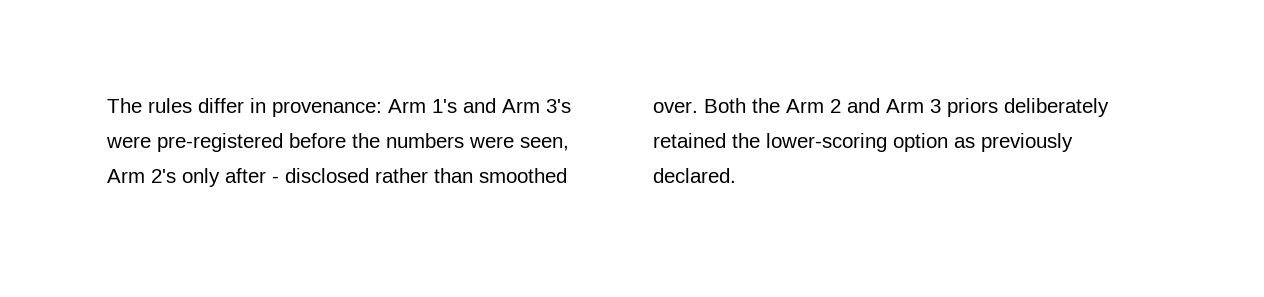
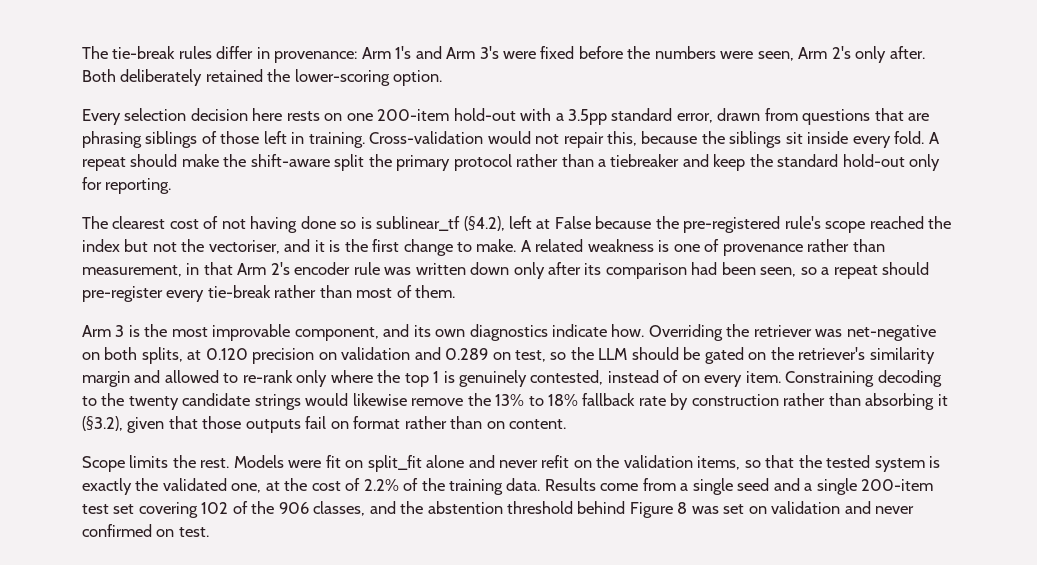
[107,98,142,113] The -> [82,46,176,59] The tie-break
[157,133,283,152] pre-registered -> [540,46,575,59] fixed
[225,168,567,183] [653,98,1109,117] [653,133,1073,152] [653,168,736,183] after - disclosed rather than smoothed over. Both the Arm 2 and Arm 3 priors deliberately retained the lower-scoring option as previously declared. -> [889,46,925,59] [82,69,443,86] [82,108,930,125] [82,131,940,148] [82,154,941,171] [82,177,172,194] [82,216,952,233] [82,239,885,256] [82,262,930,279] [82,285,456,302] [82,324,936,341] [82,347,935,364] [82,370,942,387] [82,393,948,410] [82,416,567,433] [82,455,941,472] [82,478,934,495] [82,501,915,518] [82,524,209,537] after. Both deliberately retained the lower-scoring option. // Every selection decision here rests on one 200-item hold-out with a 3.5pp standard error, drawn from questions that are phrasing siblings of those left in training. Cross-validation would not repair this, because the siblings sit inside every fold. A repeat should make the shift-aware split the primary protocol rather than a tiebreaker and keep the standard hold-out only for reporting. // The clearest cost of not having done so is sublinear_tf (§4.2), left at False because the pre-registered rule's scope reached the index but not the vectoriser, and it is the first change to make. A related weakness is one of provenance rather than measurement, in that Arm 2's encoder rule was written down only after its comparison had been seen, so a repeat should pre-register every tie-break rather than most of them. // Arm 3 is the most improvable component, and its own diagnostics indicate how. Overriding the retriever was net-negative on both splits, at 0.120 precision on validation and 0.289 on test, so the LLM should be gated on the retriever's similarity margin and allowed to re-rank only where the top 1 is genuinely contested, instead of on every item. Constraining decoding to the twenty candidate strings would likewise remove the 13% to 18% fallback rate by construction rather than absorbing it (§3.2), given that those outputs fail on format rather than on content. // Scope limits the rest. Models were fit on split_fit alone and never refit on the validation items, so that the tested system is exactly the validated one, at the cost of 2.2% of the training data. Results come from a single seed and a single 200-item test set covering 102 of the 906 classes, and the abstention threshold behind Figure 8 was set on validation and never confirmed on test.

